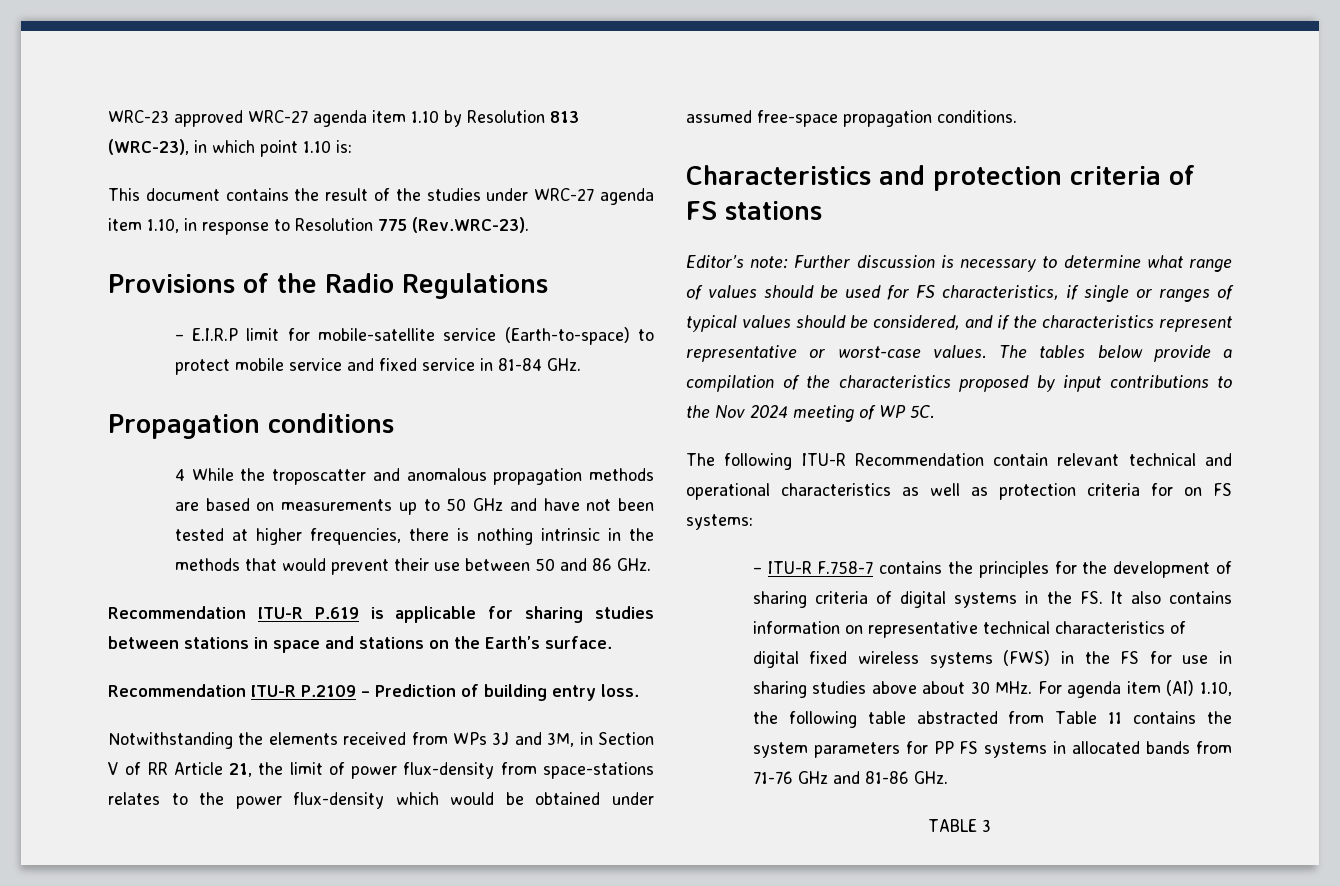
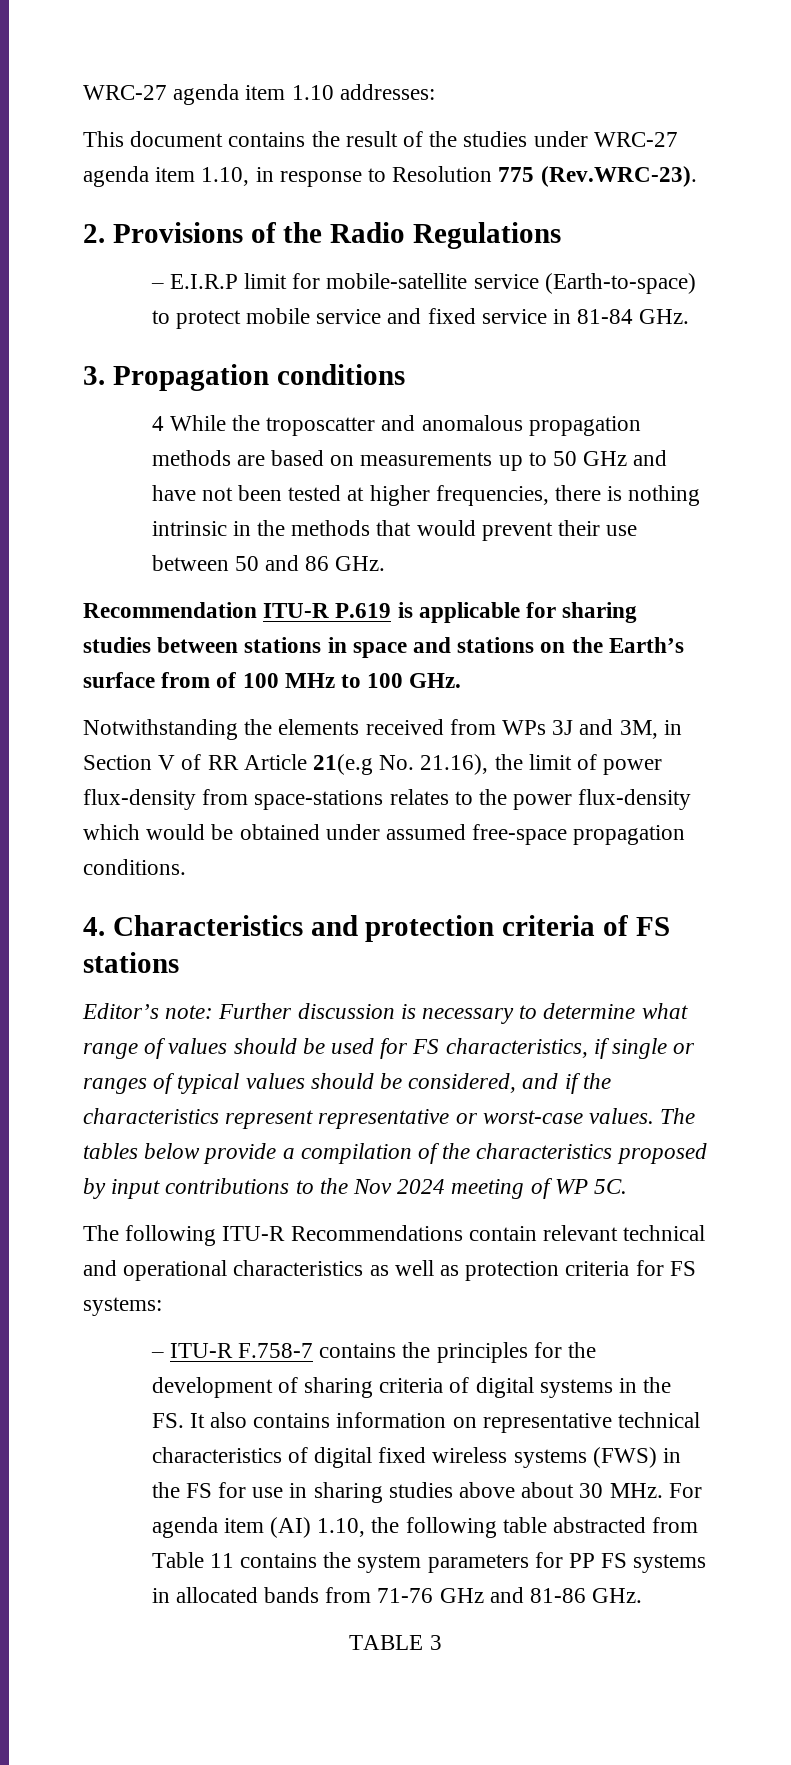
[108,110,243,127] WRC-23 approved -> (83, 92) none
[444,110,579,127] [108,139,352,157] by Resolution 813 (WRC-23), in which point 1.10 is: -> [339,84,435,100] addresses:
(529, 225) none -> [83,224,105,243] 2.
(581, 364) none -> [83,366,105,385] 3.
[545,636,612,649] [108,684,639,701] surface. // Recommendation ITU-R P.2109 – Prediction of building entry loss. -> [83,672,462,688] surface from of 100 MHz to 100 GHz.
[229,763,253,777] 21, -> [313,754,489,775] 21(e.g No. 21.16),
(1017, 116) none -> [83,917,105,936] 4.
[854,453,984,466] Recommendation -> [290,1225,463,1241] Recommendations
[1184,487,1202,496] on -> (664, 1268) none

